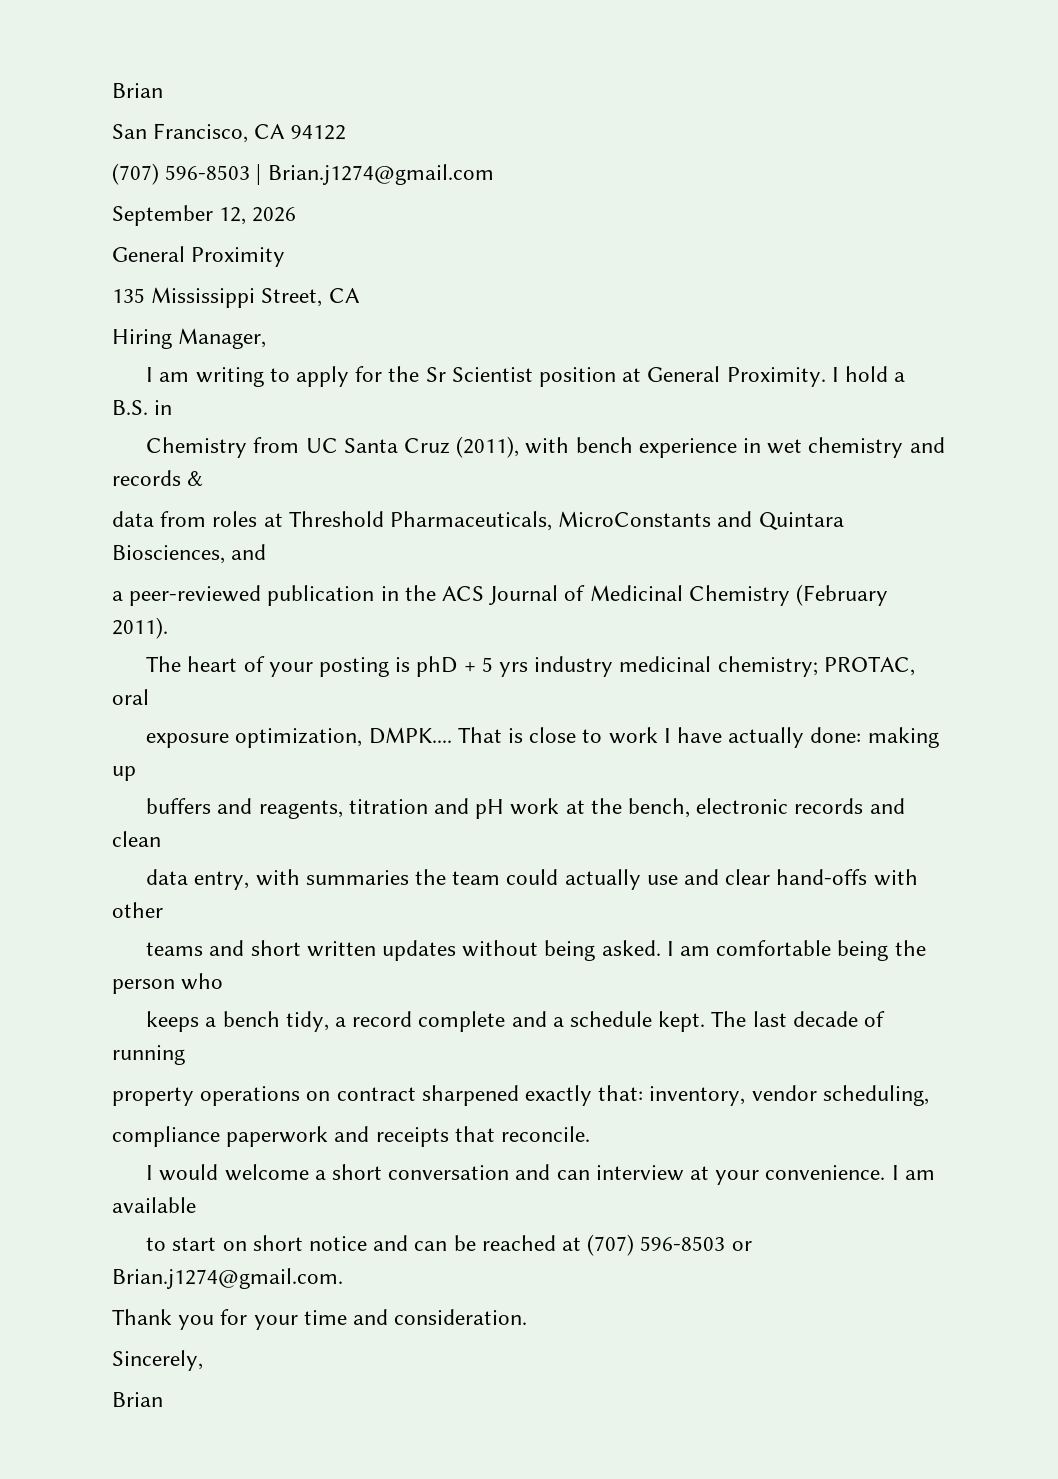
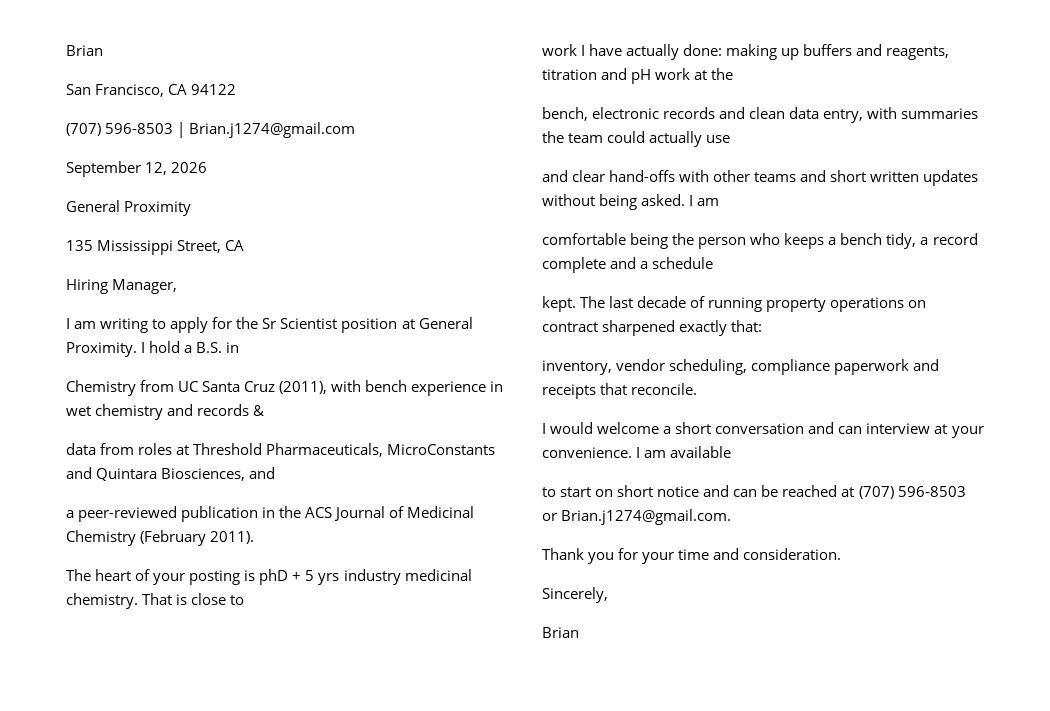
[717,656,915,677] [112,689,149,705] [146,727,452,748] chemistry; PROTAC, oral // exposure optimization, DMPK.... -> [66,593,138,609] chemistry.
(603, 736) none -> (245, 600) //
(136, 773) // -> (800, 54) none
(622, 806) none -> (734, 74) //
(161, 839) // -> (786, 113) none
(678, 880) none -> (731, 139) //
(163, 910) // -> (751, 176) none
(710, 951) none -> (720, 202) //
(224, 981) // -> (781, 239) none
(652, 1019) none -> (714, 263) //
(185, 1055) // -> (763, 304) none
(644, 1093) none -> (763, 326) //
(929, 1095) // -> (748, 367) none

